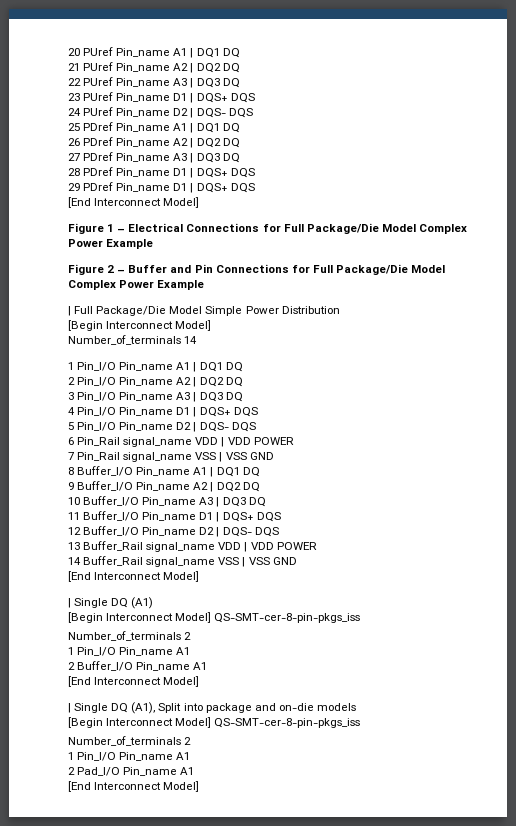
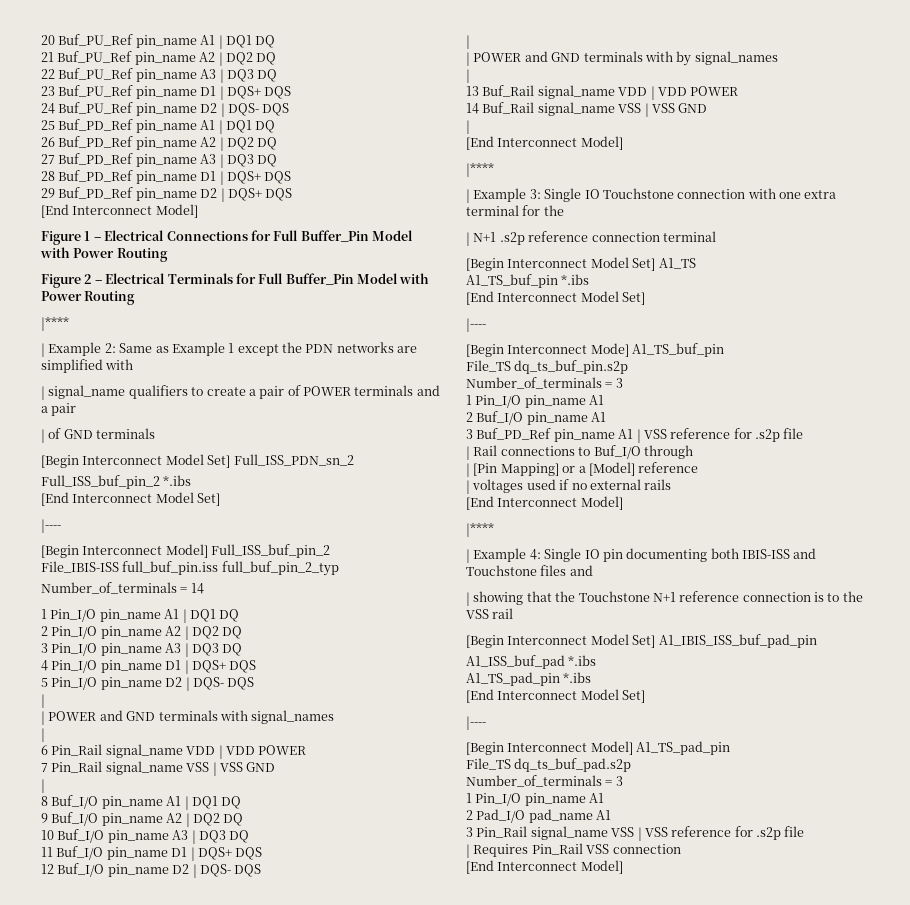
[83,47,171,57] PUref Pin_name -> [58,34,197,48] Buf_PU_Ref pin_name
[83,62,171,72] PUref Pin_name -> [57,51,196,65] Buf_PU_Ref pin_name
[83,77,171,87] PUref Pin_name -> [58,68,197,82] Buf_PU_Ref pin_name
[83,92,171,102] PUref Pin_name -> [58,85,197,99] Buf_PU_Ref pin_name
[83,107,171,117] PUref Pin_name -> [58,102,197,116] Buf_PU_Ref pin_name
[83,122,171,132] PDref Pin_name -> [58,119,197,133] Buf_PD_Ref pin_name
[83,137,171,147] PDref Pin_name -> [58,136,197,150] Buf_PD_Ref pin_name
[83,152,171,162] PDref Pin_name -> [58,153,197,167] Buf_PD_Ref pin_name
[83,167,171,177] PDref Pin_name -> [58,170,197,184] Buf_PD_Ref pin_name
[83,182,188,192] PDref Pin_name D1 -> [58,187,218,201] Buf_PD_Ref pin_name D2
[306,223,467,234] [68,239,154,249] [68,264,446,275] [68,280,205,290] [68,306,340,316] [68,320,212,331] [68,335,181,345] Package/Die Model Complex Power Example // Figure 2 – Buffer and Pin Connections for Full Package/Die Model Complex Power Example // | Full Package/Die Model Simple Power Distribution // [Begin Interconnect Model] // Number_of_terminals -> [300,230,413,242] [40,247,168,262] [41,273,430,288] [41,291,136,305] [41,316,69,331] [41,342,418,357] [41,359,134,373] [41,385,440,400] [41,403,77,416] [41,428,156,443] [41,454,354,468] [41,475,192,489] [41,492,221,506] [41,519,61,533] [41,544,331,558] [41,561,339,576] [41,582,188,594] Buffer_Pin Model with Power Routing // Figure 2 – Electrical Terminals for Full Buffer_Pin Model with Power Routing // |**** // | Example 2: Same as Example 1 except the PDN networks are simplified with // | signal_name qualifiers to create a pair of POWER terminals and a pair // | of GND terminals // [Begin Interconnect Model Set] Full_ISS_PDN_sn_2 // Full_ISS_buf_pin_2 *.ibs // [End Interconnect Model Set] // |---- // [Begin Interconnect Model] Full_ISS_buf_pin_2 // File_IBIS-ISS full_buf_pin.iss full_buf_pin_2_typ // Number_of_terminals =
[119,362,174,371] Pin_name -> [99,609,161,622] pin_name
[119,377,174,386] Pin_name -> [100,626,162,639] pin_name
[119,392,174,401] Pin_name -> [100,643,162,656] pin_name
[119,407,174,416] Pin_name -> [100,660,162,673] pin_name
[119,422,256,432] Pin_name D2 | DQS- DQS -> [100,677,255,691] [41,694,45,708] [41,710,335,725] [41,728,45,742] pin_name D2 | DQS- DQS // | // | POWER and GND terminals with signal_names // |
(274, 456) none -> [41,779,45,793] // |
[77,466,191,476] Buffer_I/O Pin_name -> [51,795,163,809] Buf_I/O pin_name
[77,481,191,491] Buffer_I/O Pin_name -> [51,812,163,826] Buf_I/O pin_name
[83,496,197,506] Buffer_I/O Pin_name -> [57,829,169,843] Buf_I/O pin_name
[83,511,197,521] Buffer_I/O Pin_name -> [56,846,168,860] Buf_I/O pin_name
[83,526,279,537] Buffer_I/O Pin_name D2 | DQS- DQS -> [57,863,262,878] [466,35,470,49] [466,51,778,66] [466,69,470,83] Buf_I/O pin_name D2 | DQS- DQS // | // | POWER and GND terminals with by signal_names // |
[83,541,144,551] Buffer_Rail -> [482,85,535,97] Buf_Rail
[83,556,297,567] [68,571,200,582] [68,597,154,609] [68,612,361,623] [68,631,192,641] [68,647,191,656] [68,661,208,671] [68,676,200,687] [68,702,356,714] [68,717,361,728] [68,736,192,746] [68,752,174,761] Buffer_Rail signal_name VSS | VSS GND // [End Interconnect Model] // | Single DQ (A1) // [Begin Interconnect Model] QS-SMT-cer-8-pin-pkgs_iss // Number_of_terminals 2 // 1 Pin_I/O Pin_name A1 // 2 Buffer_I/O Pin_name A1 // [End Interconnect Model] // | Single DQ (A1), Split into package and on-die models // [Begin Interconnect Model] QS-SMT-cer-8-pin-pkgs_iss // Number_of_terminals 2 // 1 Pin_I/O Pin_name -> [482,102,708,117] [466,120,470,134] [466,136,623,150] [466,162,494,177] [466,188,837,203] [466,205,564,216] [466,231,716,246] [466,257,696,271] [466,274,590,288] [466,291,646,305] [466,318,486,332] [466,343,725,357] [466,360,629,374] [466,377,623,389] [466,395,605,408] [466,411,607,425] [466,428,804,443] [466,445,693,460] [466,462,699,477] [466,479,672,494] [466,496,623,510] [466,522,494,537] [466,548,817,563] [466,565,593,576] [466,591,863,606] [466,608,514,619] [466,634,817,648] [466,655,597,669] [466,672,592,686] [466,689,646,703] [466,716,486,730] [466,741,731,755] [466,758,632,772] [466,775,623,787] [466,793,586,806] Buf_Rail signal_name VSS | VSS GND // | // [End Interconnect Model] // |**** // | Example 3: Single IO Touchstone connection with one extra terminal for the // | N+1 .s2p reference connection terminal // [Begin Interconnect Model Set] A1_TS // A1_TS_buf_pin *.ibs // [End Interconnect Model Set] // |---- // [Begin Interconnect Mode] A1_TS_buf_pin // File_TS dq_ts_buf_pin.s2p // Number_of_terminals = 3 // 1 Pin_I/O pin_name A1 // 2 Buf_I/O pin_name A1 // 3 Buf_PD_Ref pin_name A1 | VSS reference for .s2p file // | Rail connections to Buf_I/O through // | [Pin Mapping] or a [Model] reference // | voltages used if no external rails // [End Interconnect Model] // |**** // | Example 4: Single IO pin documenting both IBIS-ISS and Touchstone files and // | showing that the Touchstone N+1 reference connection is to the VSS rail // [Begin Interconnect Model Set] A1_IBIS_ISS_buf_pad_pin // A1_ISS_buf_pad *.ibs // A1_TS_pad_pin *.ibs // [End Interconnect Model Set] // |---- // [Begin Interconnect Model] A1_TS_pad_pin // File_TS dq_ts_buf_pad.s2p // Number_of_terminals = 3 // 1 Pin_I/O pin_name
[123,767,195,776] Pin_name A1 -> [528,809,612,823] [466,826,805,841] [466,843,681,858] pad_name A1 // 3 Pin_Rail signal_name VSS | VSS reference for .s2p file // | Requires Pin_Rail VSS connection

